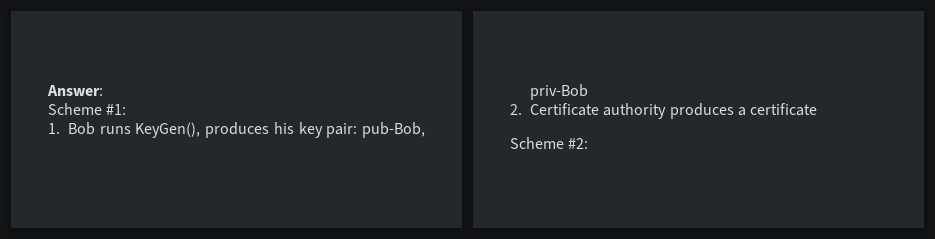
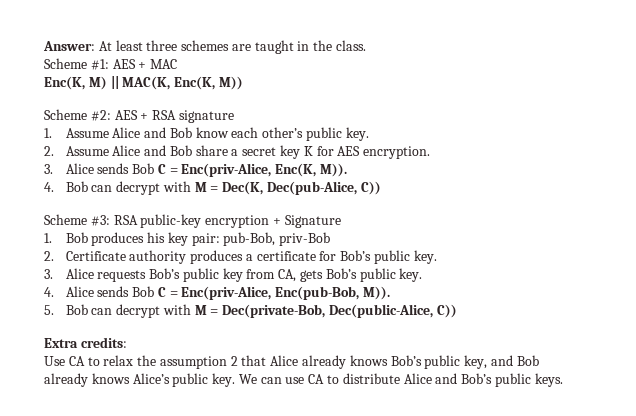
[48,103,127,115] [48,122,201,138] // Scheme #1: // 1. Bob runs KeyGen(), -> [98,40,367,54] [44,58,178,70] [44,76,243,90] [44,109,234,123] [44,127,369,141] [44,145,431,159] [44,163,347,177] [44,181,381,195] [44,214,341,228] [44,232,88,243] At least three schemes are taught in the class. // Scheme #1: AES + MAC // Enc(K, M) || MAC(K, Enc(K, M)) // Scheme #2: AES + RSA signature // 1. Assume Alice and Bob know each other’s public key. // 2. Assume Alice and Bob share a secret key K for AES encryption. // 3. Alice sends Bob C = Enc(priv-Alice, Enc(K, M)). // 4. Bob can decrypt with M = Dec(K, Dec(pub-Alice, C)) // Scheme #3: RSA public-key encryption + Signature // 1. Bob
[510,137,589,149] // Scheme #2: -> [319,250,437,264] [44,268,423,282] [44,286,390,300] [44,304,457,318] [44,337,127,348] [44,355,539,369] [44,373,563,387] for Bob’s public key. // 3. Alice requests Bob’s public key from CA, gets Bob’s public key. // 4. Alice sends Bob C = Enc(priv-Alice, Enc(pub-Bob, M)). // 5. Bob can decrypt with M = Dec(private-Bob, Dec(public-Alice, C)) // Extra credits: // Use CA to relax the assumption 2 that Alice already knows Bob’s public key, and Bob already knows Alice’s public key. We can use CA to distribute Alice and Bob’s public keys.

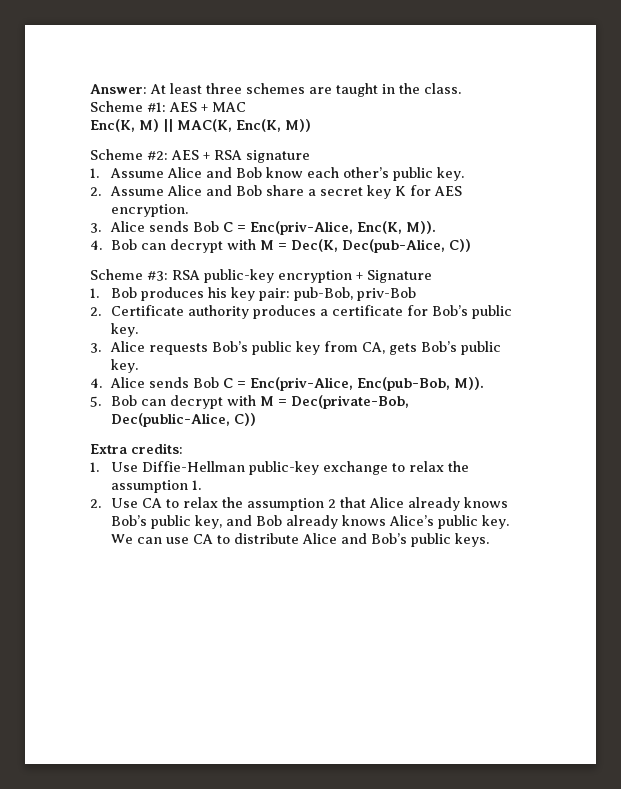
(127, 342) none -> [90,461,469,475] [110,480,201,493] [90,499,101,508] 1. Use Diffie-Hellman public-key exchange to relax the assumption 1. // 2.

